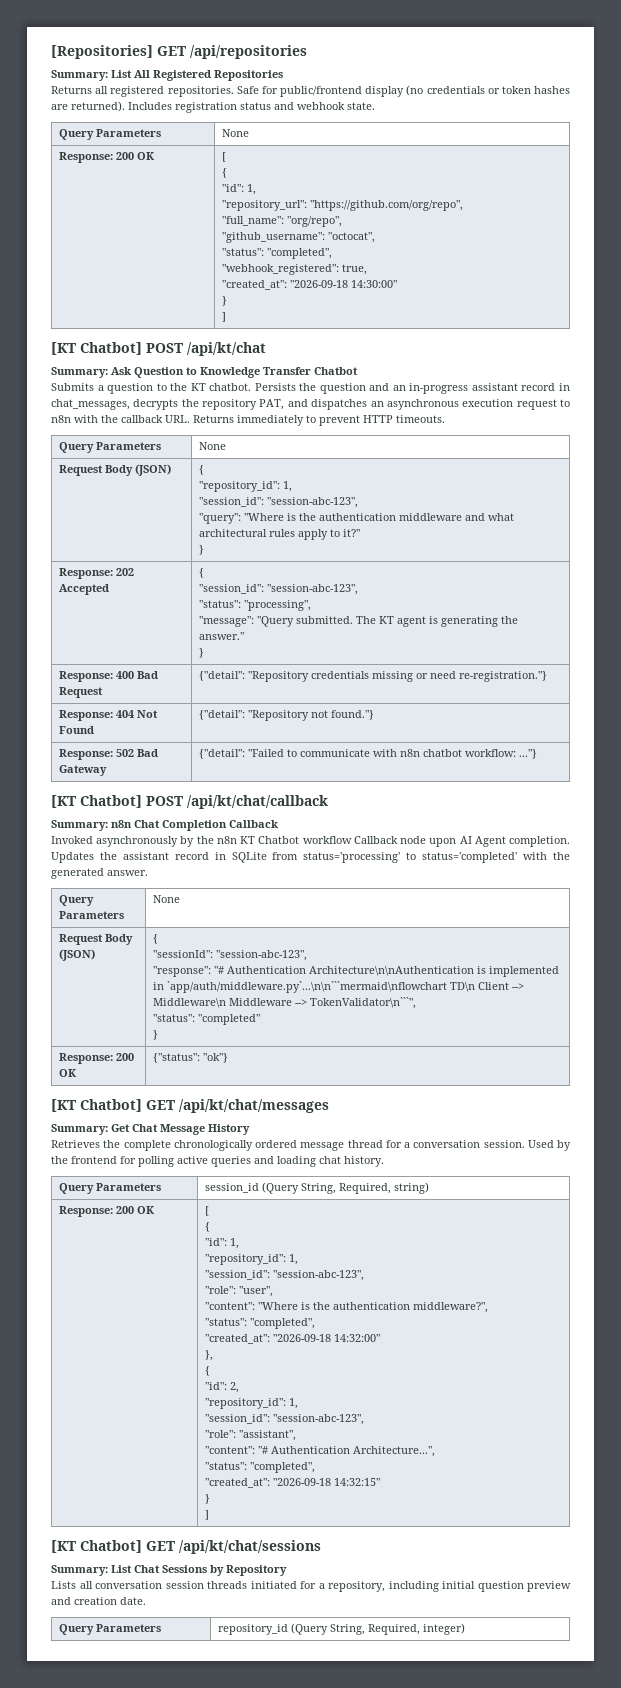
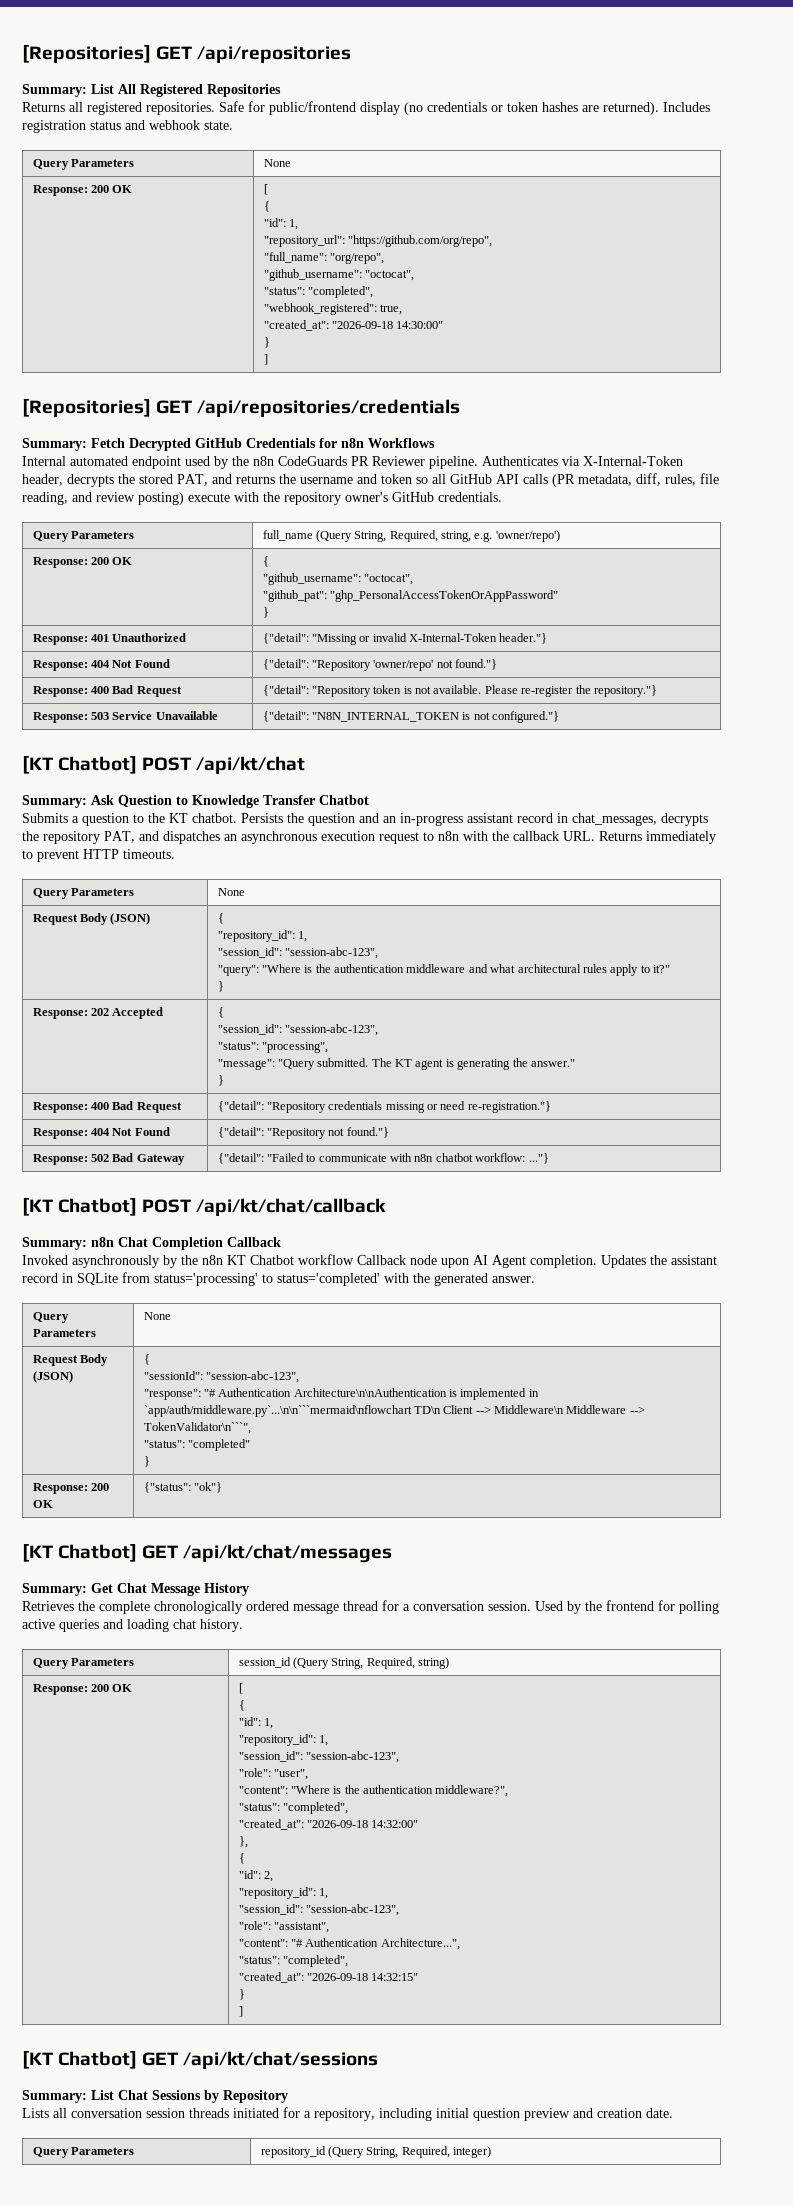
(226, 317) none -> [22,399,461,417] [22,438,435,451] [22,456,683,469] [22,473,719,487] [22,492,502,505] [32,531,134,542] [262,530,560,542] [32,557,133,568] [262,556,269,567] [262,573,413,585] [262,590,558,602] [262,607,269,618] [32,633,187,645] [262,633,548,645] [32,659,170,671] [262,659,498,671] [32,685,182,697] [262,685,657,697] [32,711,218,723] [262,711,560,723] // [Repositories] GET /api/repositories/credentials // Summary: Fetch Decrypted GitHub Credentials for n8n Workflows // Internal automated endpoint used by the n8n CodeGuards PR Reviewer pipeline. Authenticates via X-Internal-Token header, decrypts the stored PAT, and returns the username and token so all GitHub API calls (PR metadata, diff, rules, file reading, and review posting) execute with the repository owner's GitHub credentials. // Query Parameters | full_name (Query String, Required, string, e.g. 'owner/repo') // Response: 200 OK | { // "github_username": "octocat", // "github_pat": "ghp_PersonalAccessTokenOrAppPassword" // } // Response: 401 Unauthorized | {"detail": "Missing or invalid X-Internal-Token header."} // Response: 404 Not Found | {"detail": "Repository 'owner/repo' not found."} // Response: 400 Bad Request | {"detail": "Repository token is not available. Please re-register the repository."} // Response: 503 Service Unavailable | {"detail": "N8N_INTERNAL_TOKEN is not configured."}

